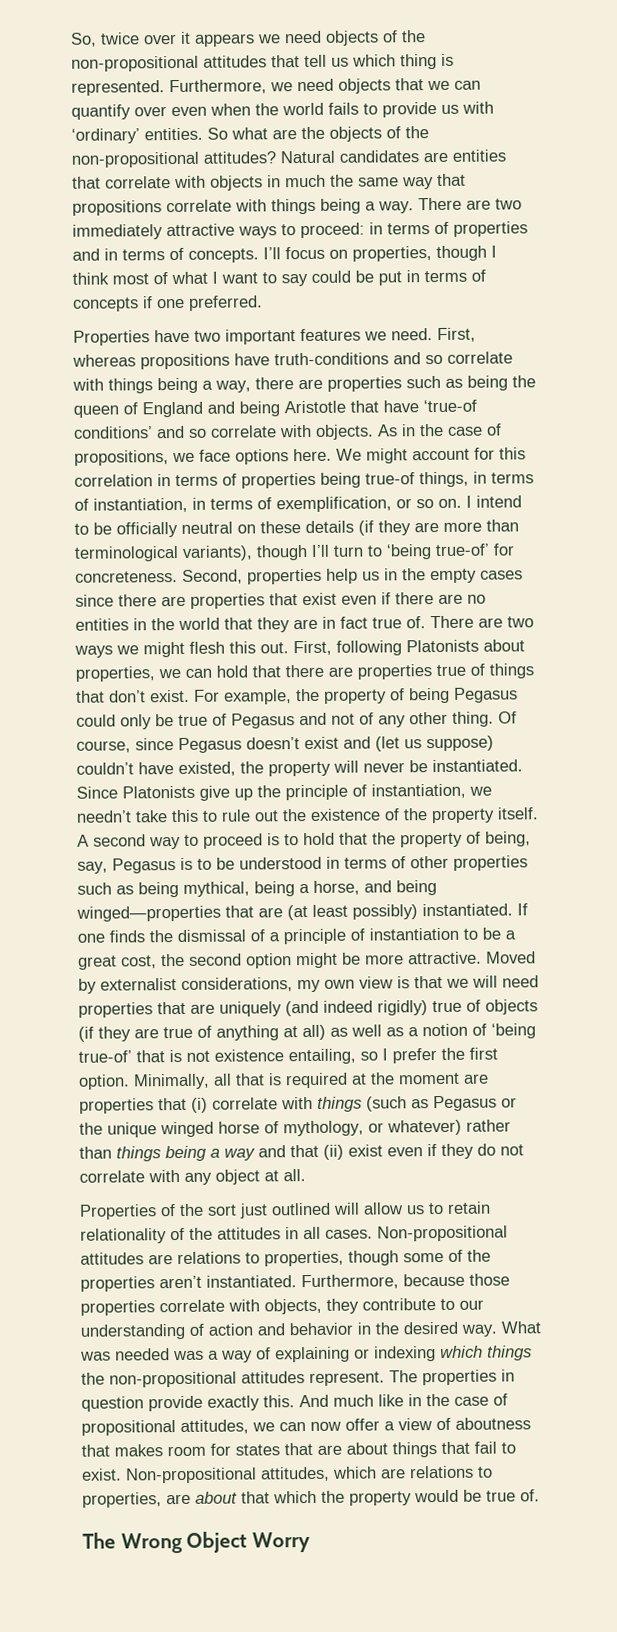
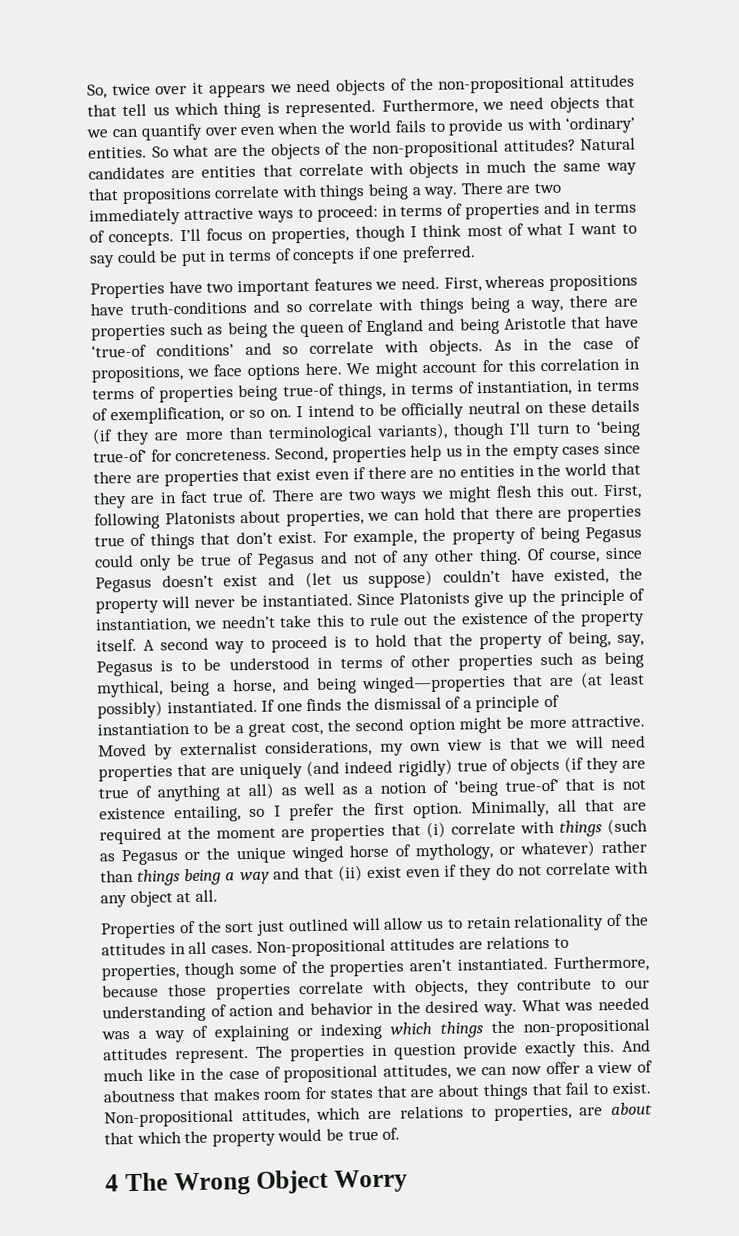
[268,1073,282,1086] is -> [623,802,647,811] are
(540, 1495) none -> [105,1174,119,1192] 4

